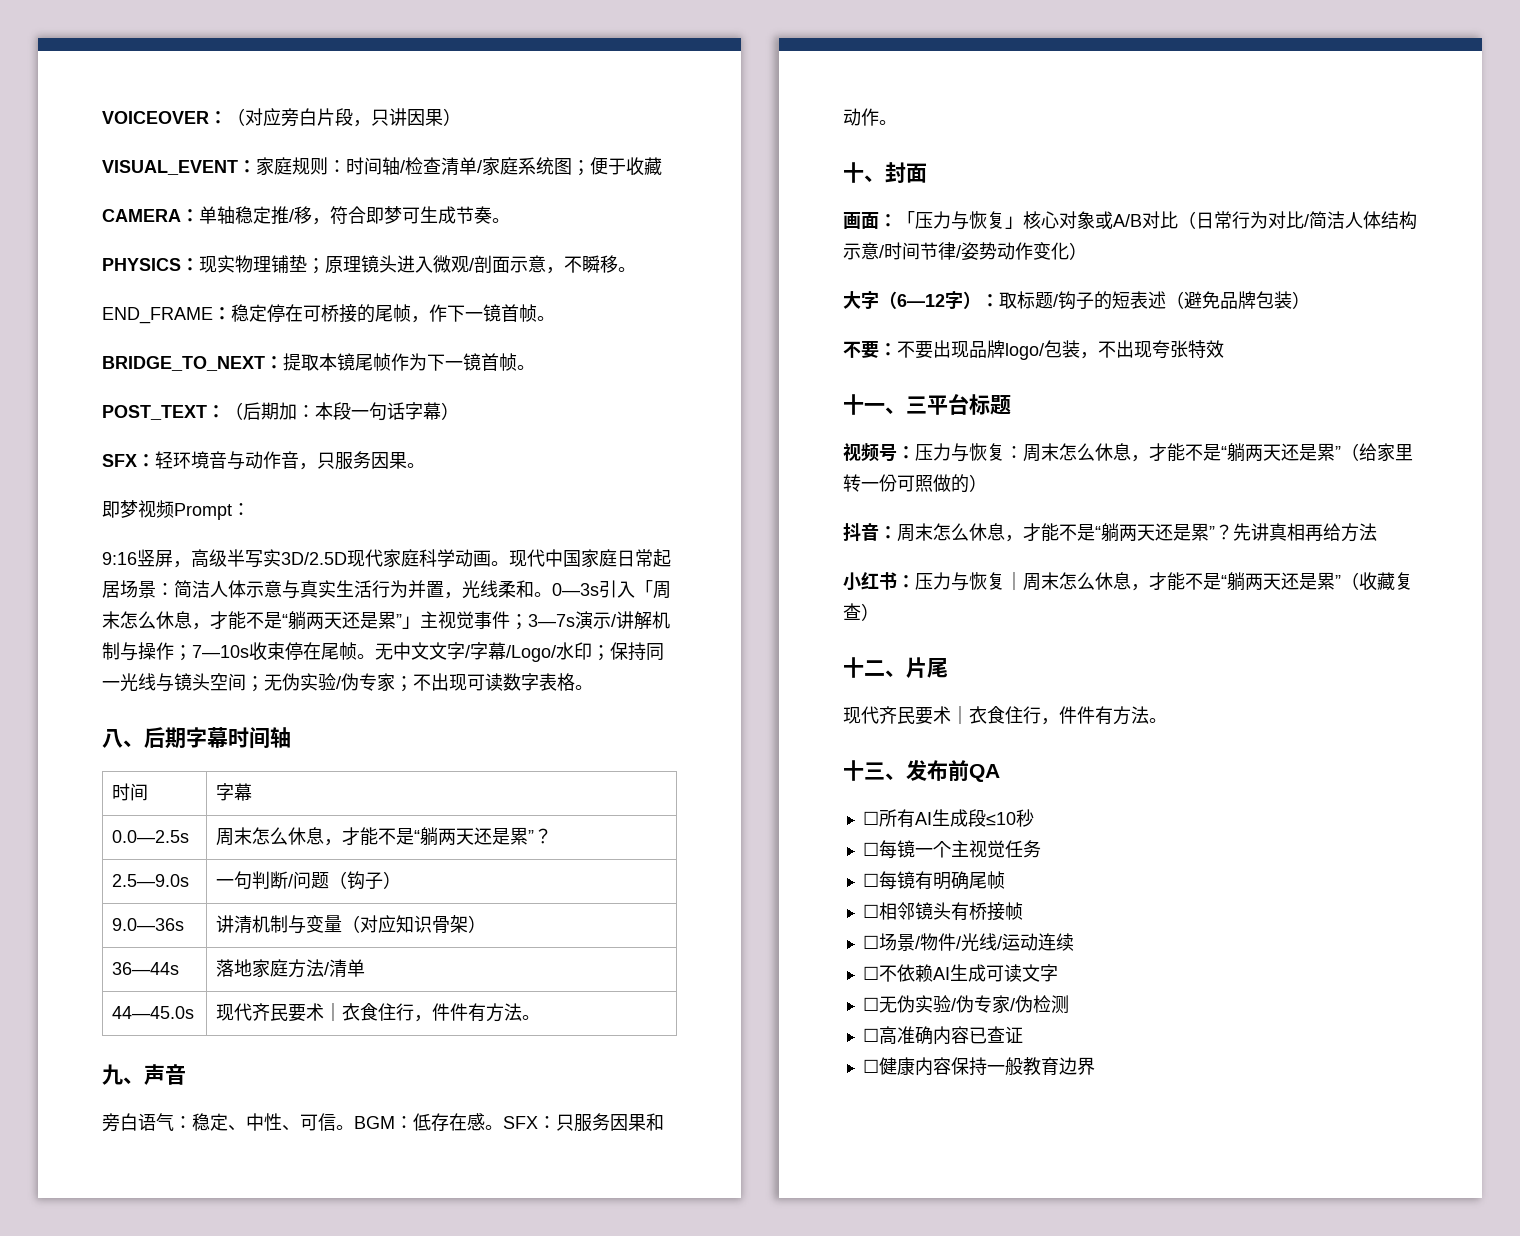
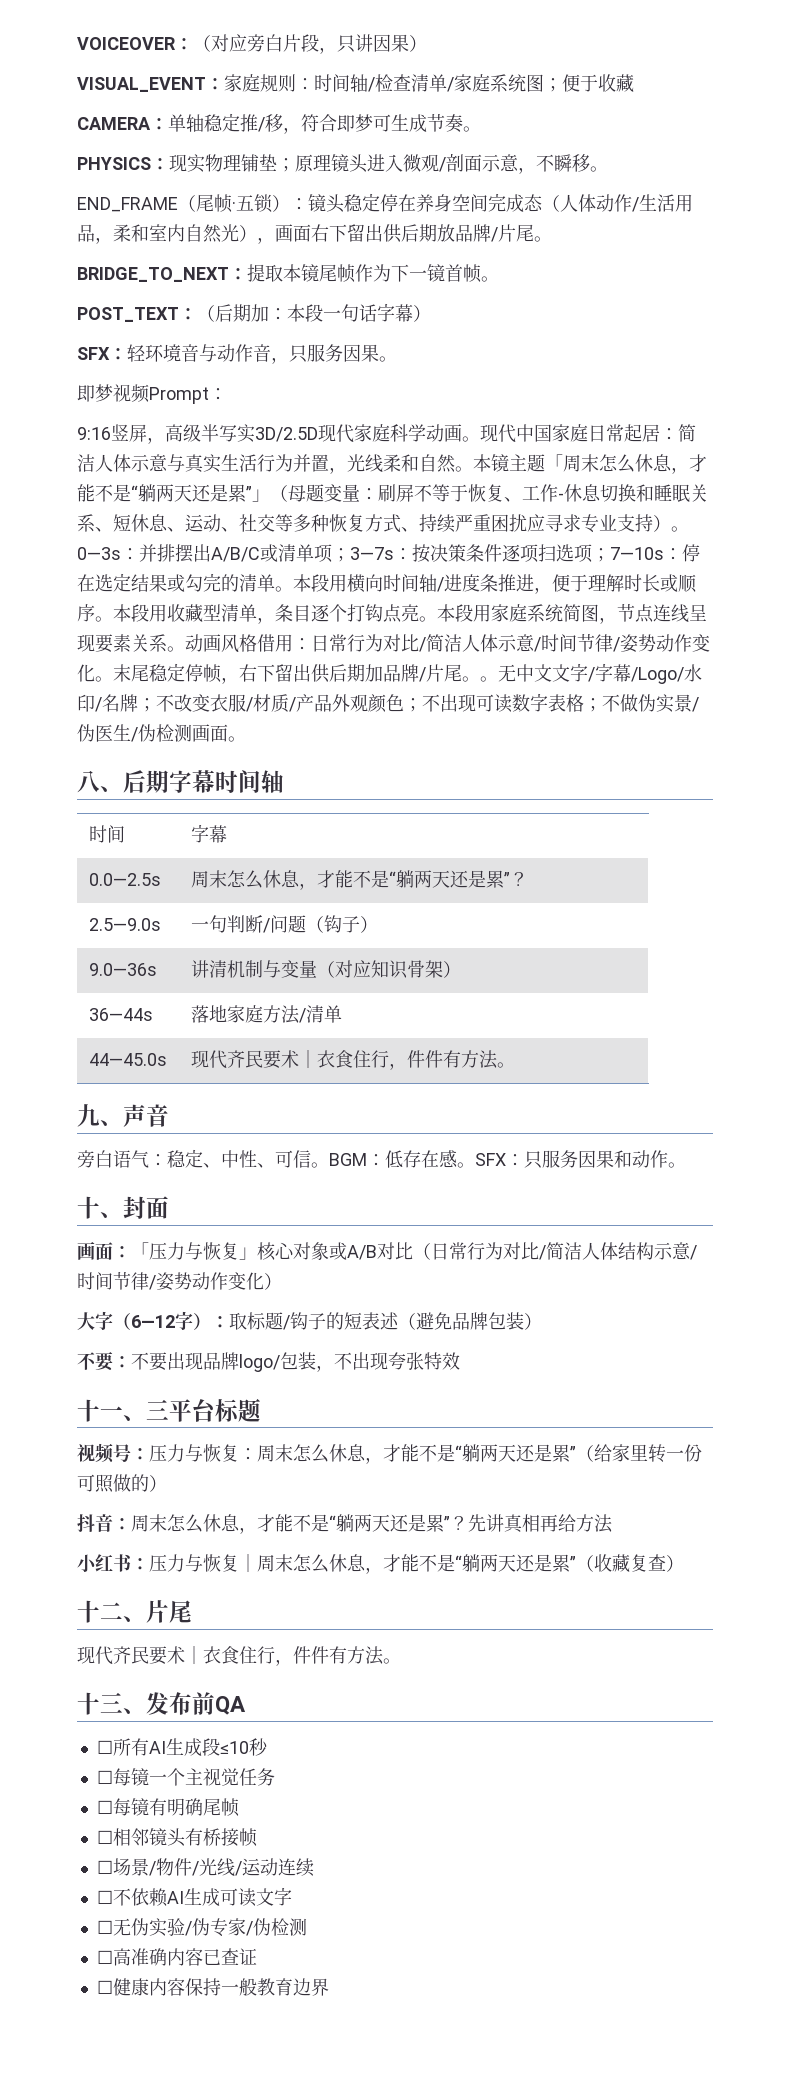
[213,304,537,323] ：稳定停在可桥接的尾帧，作下一镜首帧 -> [178,193,693,213] [77,224,534,244] （尾帧·五锁）：镜头稳定停在养身空间完成态（人体动作/生活用品，柔和室内自然光），画面右下留出供后期放品牌/片尾
[120,580,156,598] 场景 -> (660, 433) none
[534,580,635,598] 。0—3s引入 -> [419,454,545,473] 自然。本镜主题
[420,611,670,630] [102,642,357,661] 主视觉事件；3—7s演示/讲解机制与操作；7—10s收束停在尾帧 -> [270,484,708,502] [77,514,689,533] [77,544,700,563] [77,573,697,594] [77,604,707,624] [77,634,710,653] [77,663,480,684] （母题变量：刷屏不等于恢复、工作-休息切换和睡眠关系、短休息、运动、社交等多种恢复方式、持续严重困扰应寻求专业支持）。0—3s：并排摆出A/B/C或清单项；3—7s：按决策条件逐项扫选项；7—10s：停在选定结果或勾完的清单。本段用横向时间轴/进度条推进，便于理解时长或顺序。本段用收藏型清单，条目逐个打钩点亮。本段用家庭系统简图，节点连线呈现要素关系。动画风格借用：日常行为对比/简洁人体示意/时间节律/姿势动作变化。末尾稳定停帧，右下留出供后期加品牌/片尾。
[592,642,664,661] [102,673,395,692] ；保持同一光线与镜头空间；无伪实验/伪专家 -> [95,694,404,713] /名牌；不改变衣服/材质/产品外观颜色
(575, 682) none -> [584,694,699,713] [77,724,228,742] ；不做伪实景/伪医生/伪检测画面

